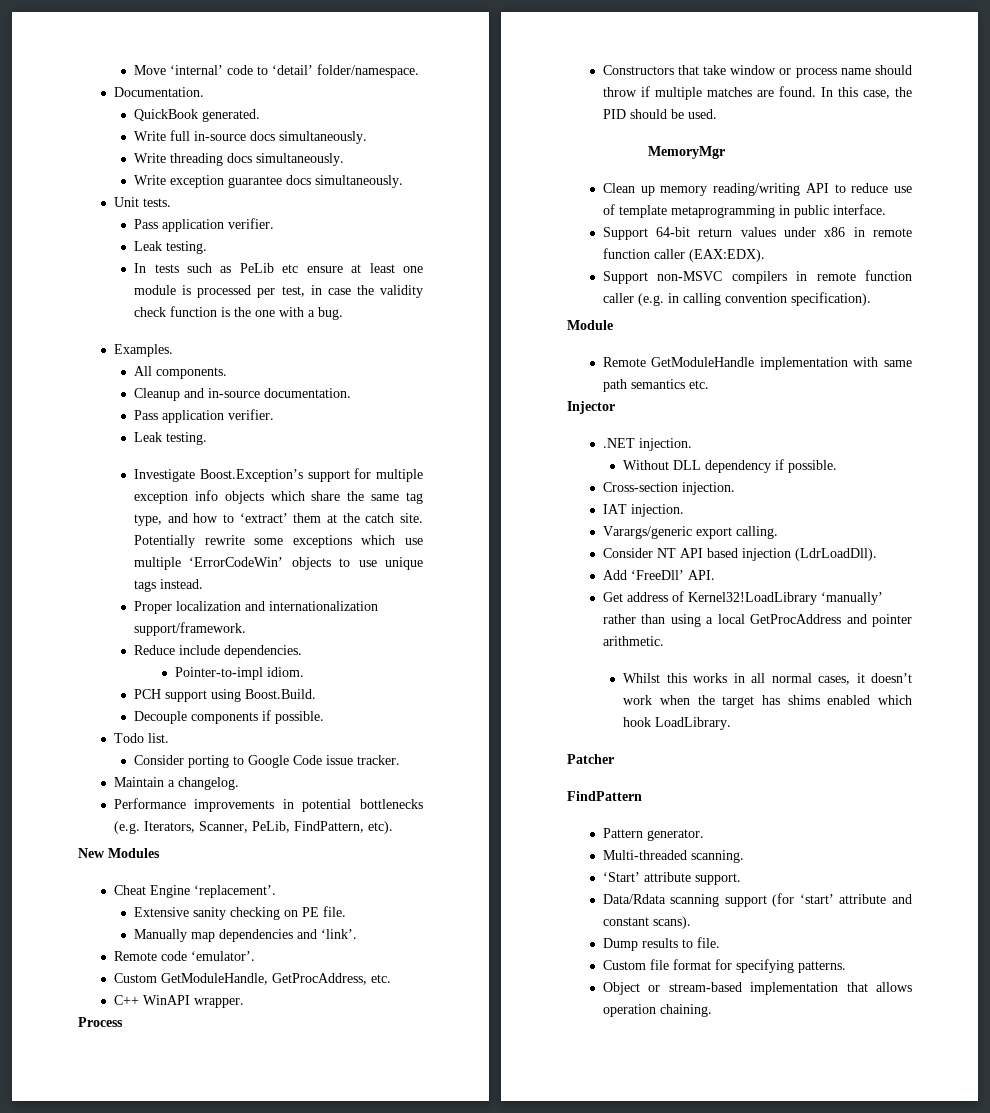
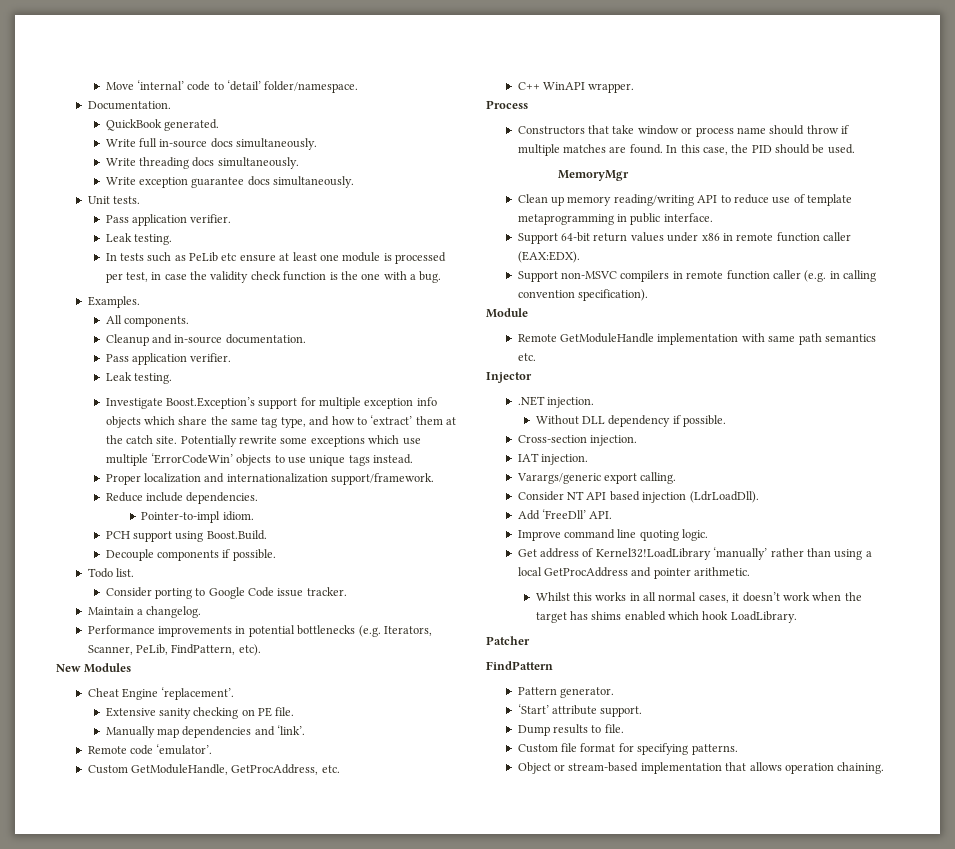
(715, 575) none -> [517,529,709,541] // Improve command line quoting logic.
[602,850,744,863] // Multi-threaded scanning. -> (615, 692) none
[602,893,912,907] [602,916,691,929] // Data/Rdata scanning support (for ‘start’ attribute and constant scans). -> (643, 711) none

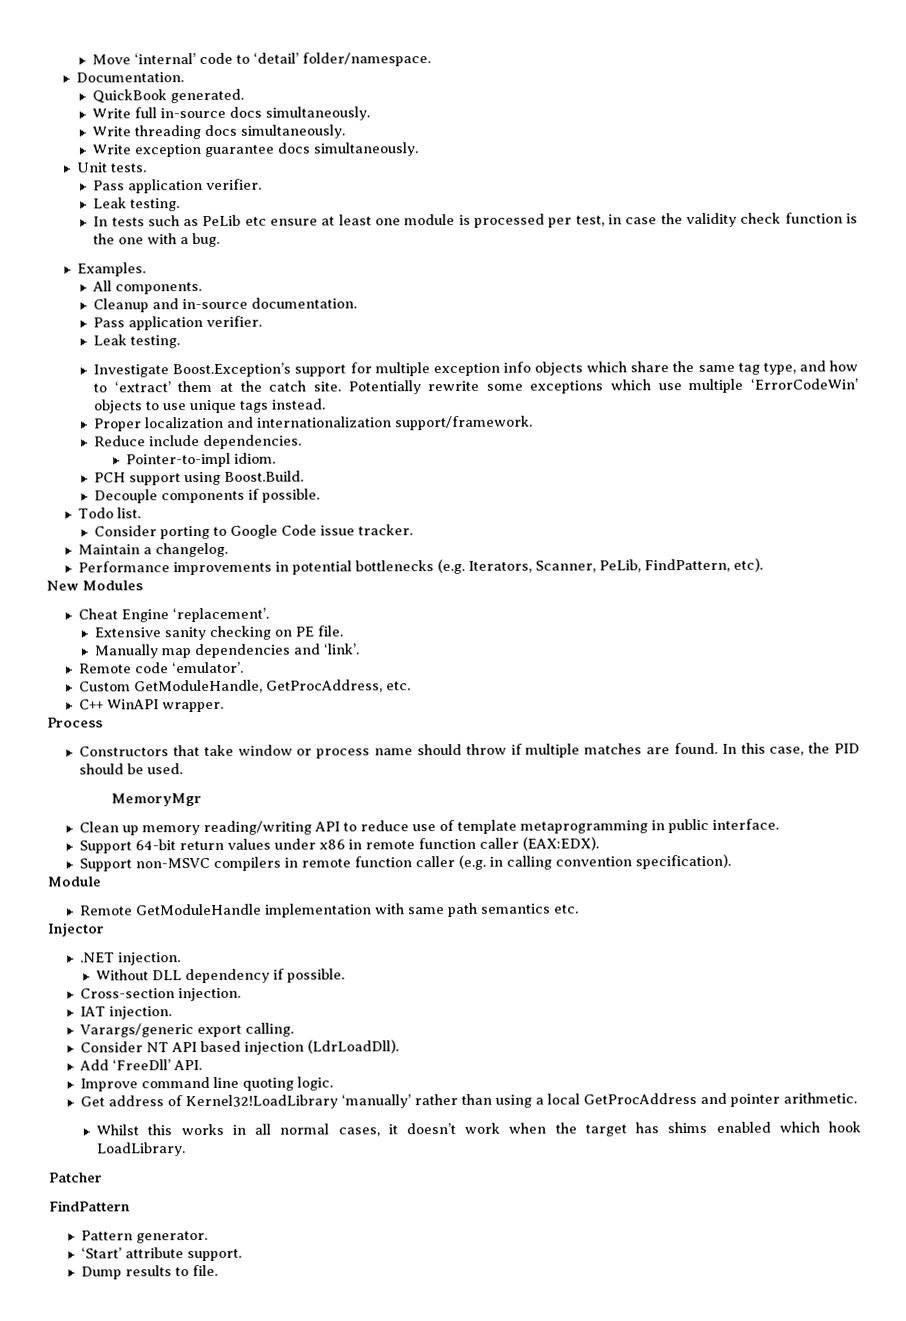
[517,743,738,755] [517,762,885,774] // Custom file format for specifying patterns. // Object or stream-based implementation that allows operation chaining. -> (219, 1270) none

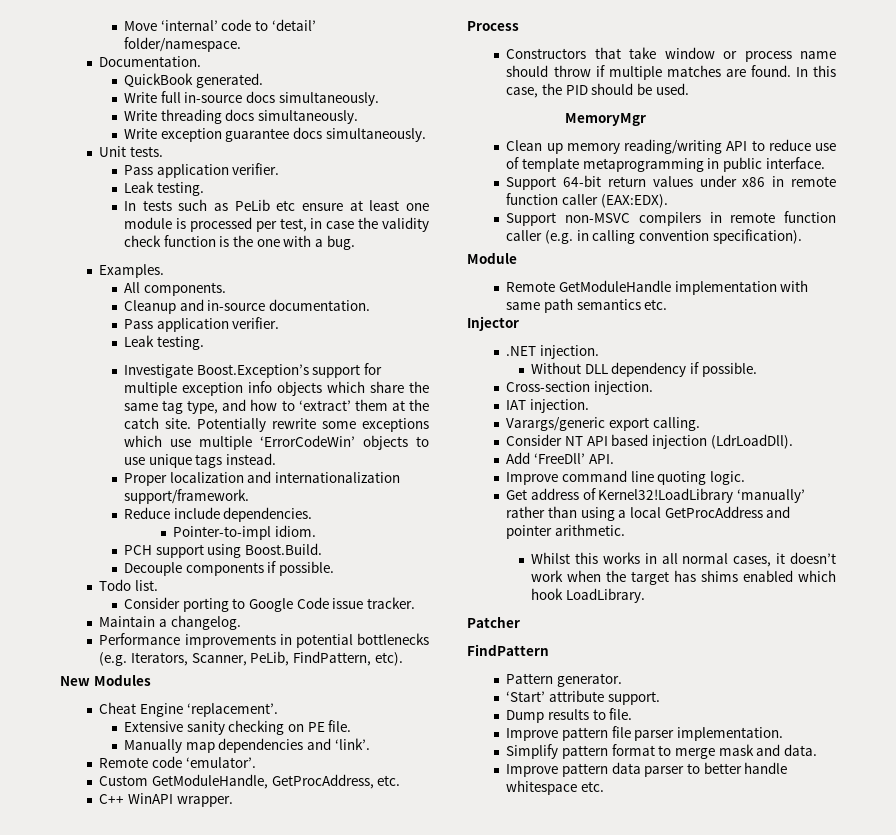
(219, 1270) none -> [506,726,784,741] [506,744,817,759] [506,762,788,777] [506,780,605,795] // Improve pattern file parser implementation. // Simplify pattern format to merge mask and data. // Improve pattern data parser to better handle whitespace etc.

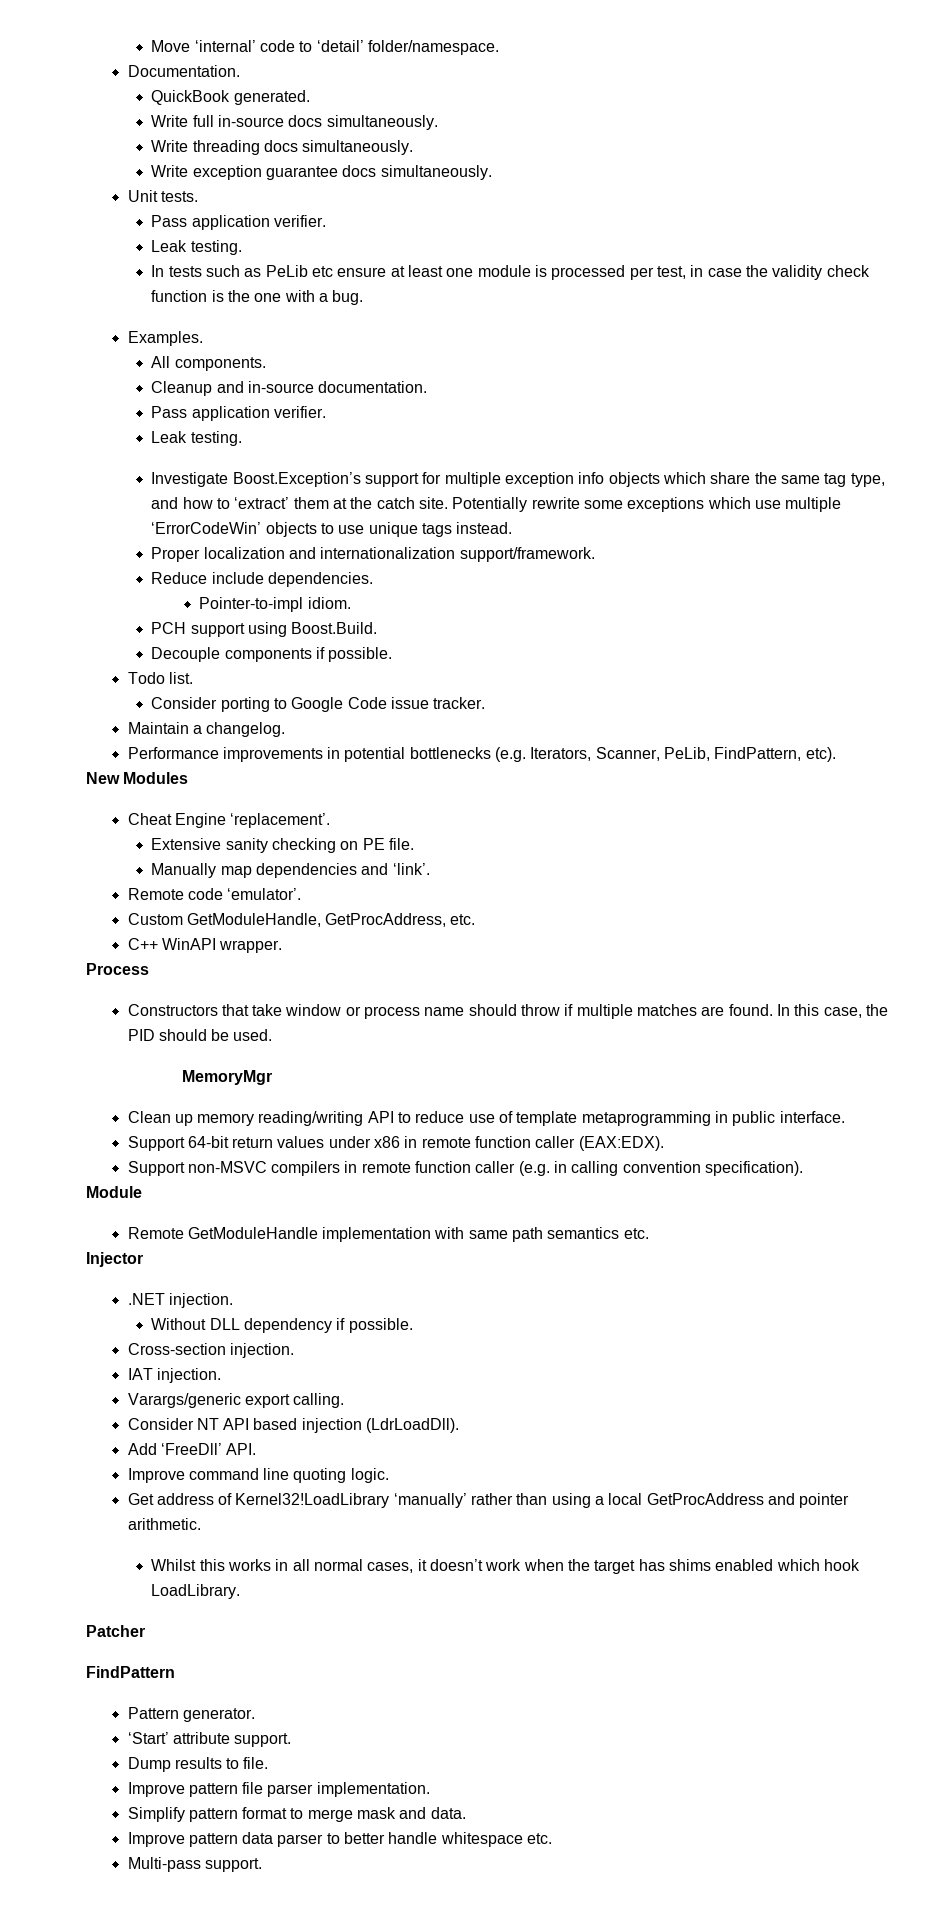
(605, 786) none -> [127,1857,262,1872] // Multi-pass support.

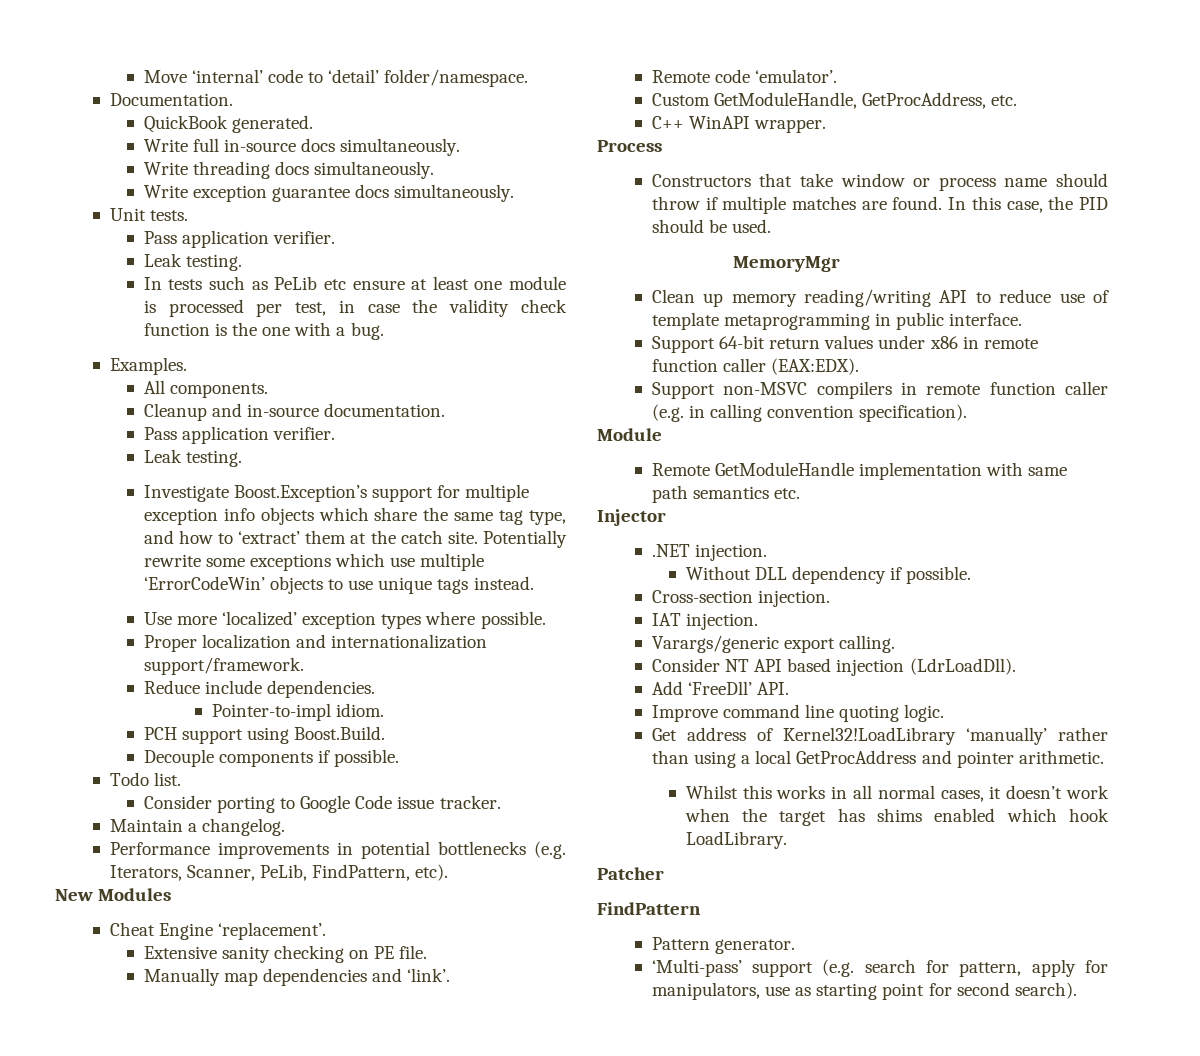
(513, 528) none -> [143,611,546,629] // Use more ‘localized’ exception types where possible.
[127,1732,292,1747] [127,1757,269,1772] [127,1782,430,1797] [127,1807,466,1822] [127,1832,553,1847] [127,1857,262,1872] ‘Start’ attribute support. // Dump results to file. // Improve pattern file parser implementation. // Simplify pattern format to merge mask and data. // Improve pattern data parser to better handle whitespace etc. // Multi-pass support. -> [651,959,1108,977] [651,982,1077,1000] ‘Multi-pass’ support (e.g. search for pattern, apply for manipulators, use as starting point for second search).

